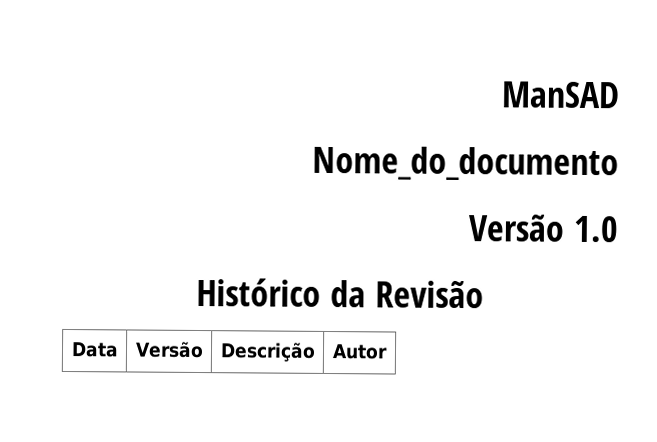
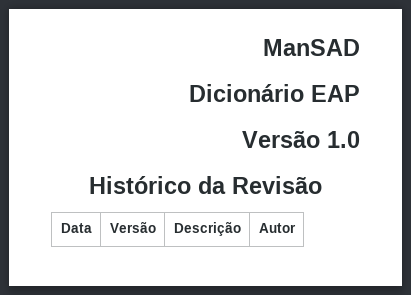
[312,145,619,182] Nome_do_documento -> [189,84,360,102] Dicionário EAP

